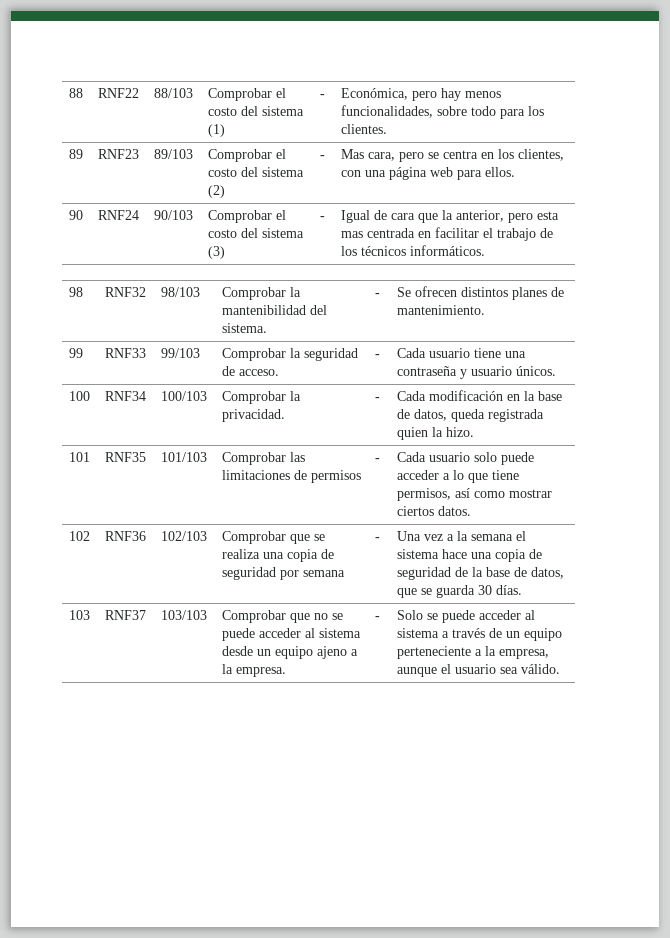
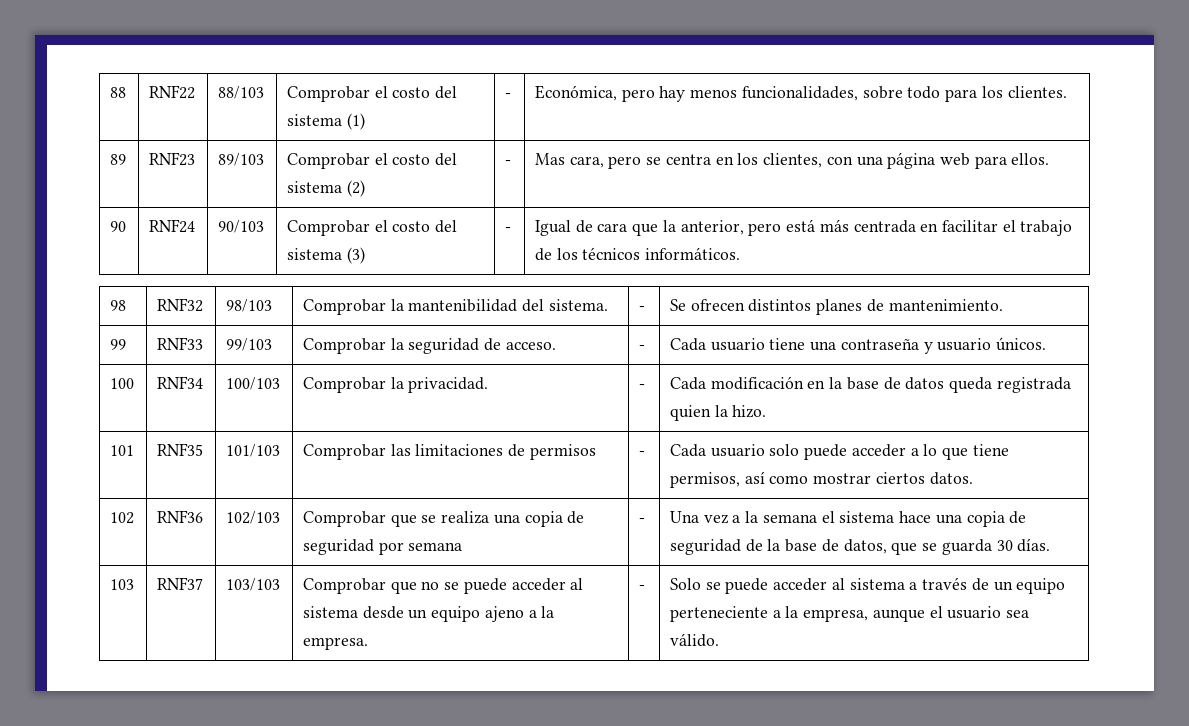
[537,211,560,220] [341,231,364,238] esta mas -> [786,219,849,232] está más
[414,409,448,421] datos, -> [905,377,945,390] datos

